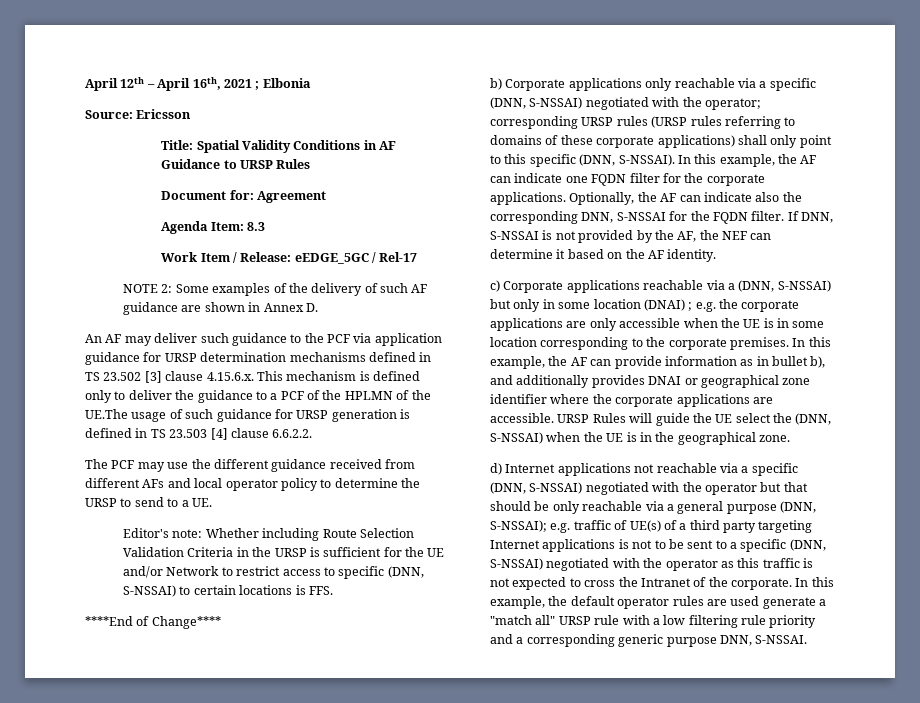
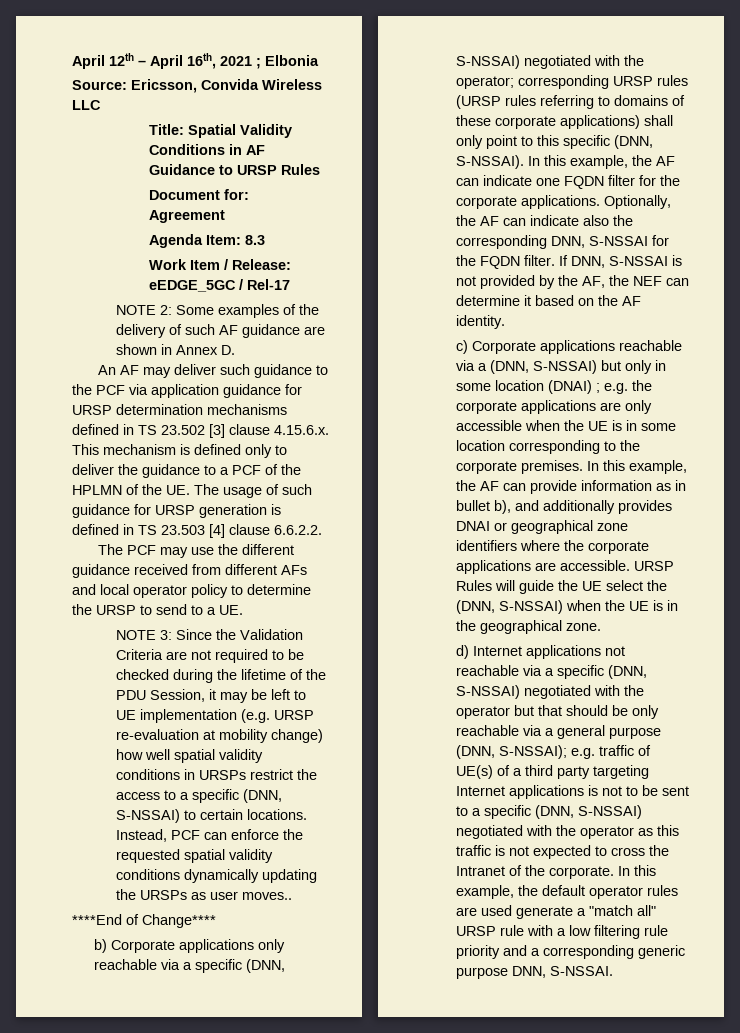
[136,109,192,119] Ericsson -> [131,79,322,93] [72,100,101,110] Ericsson, Convida Wireless LLC
[85,409,128,419] UE.The -> [166,484,219,495] UE. The
[123,528,414,541] [123,547,445,557] [123,566,281,578] Editor's note: Whether including Route Selection Validation Criteria in the URSP is sufficient for the UE and/or Network to restrict -> [116,629,304,640] [116,649,305,663] [116,669,327,683] [116,689,307,703] [116,709,315,723] [116,729,324,743] [116,749,264,763] [116,769,318,780] NOTE 3: Since the Validation Criteria are not required to be checked during the lifetime of the PDU Session, it may be left to UE implementation (e.g. URSP re-evaluation at mobility change) how well spatial validity conditions in URSPs restrict the
(335, 571) none -> [180,792,190,800] a
[239,585,333,595] locations is FFS. -> [247,809,308,820] [116,829,304,842] [116,849,274,863] [116,869,318,883] [116,889,293,900] locations. Instead, PCF can enforce the requested spatial validity conditions dynamically updating the URSPs as user moves..
[490,394,548,404] identifier -> [456,540,518,551] identifiers

